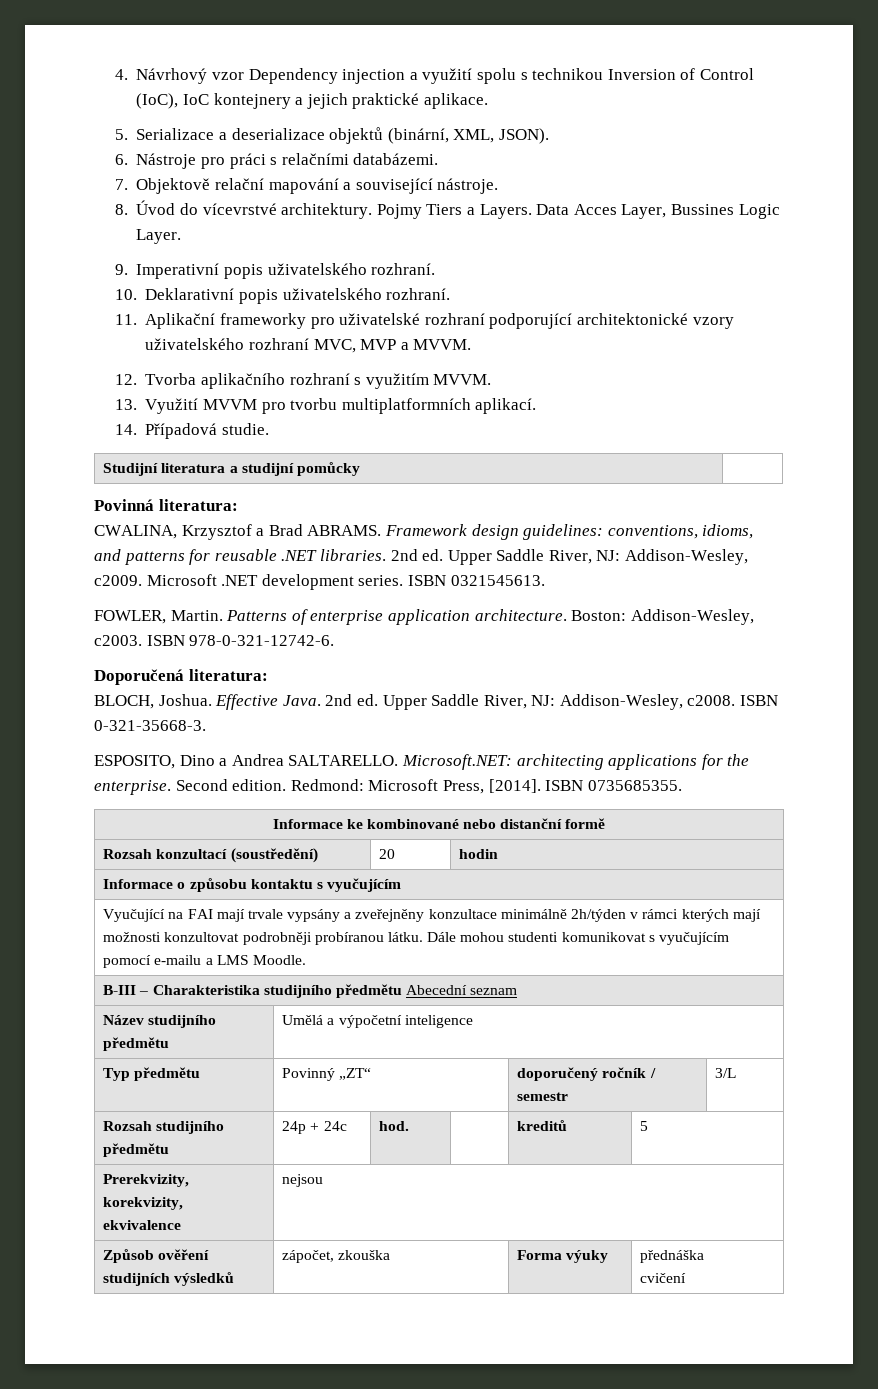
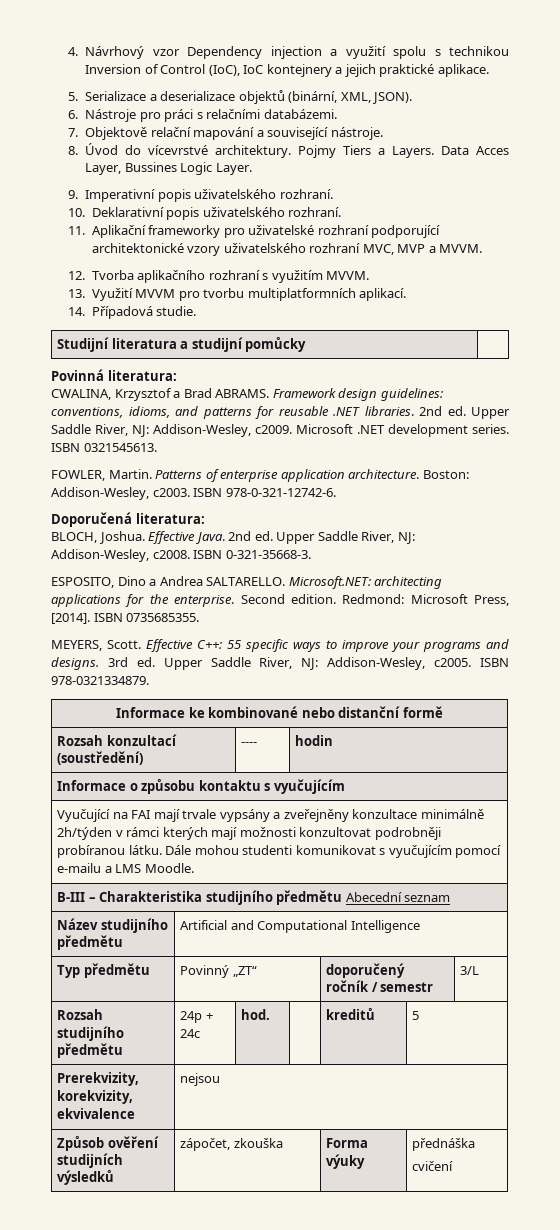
(682, 785) none -> [51,639,509,652] [51,657,510,670] [51,676,149,685] // MEYERS, Scott. Effective C++: 55 specific ways to improve your programs and designs. 3rd ed. Upper Saddle River, NJ: Addison-Wesley, c2005. ISBN 978-0321334879.
[379,849,396,859] 20 -> [241,742,258,746] ----
[282,1015,473,1028] Umělá a výpočetní inteligence -> [180,920,420,933] Artificial and Computational Intelligence

